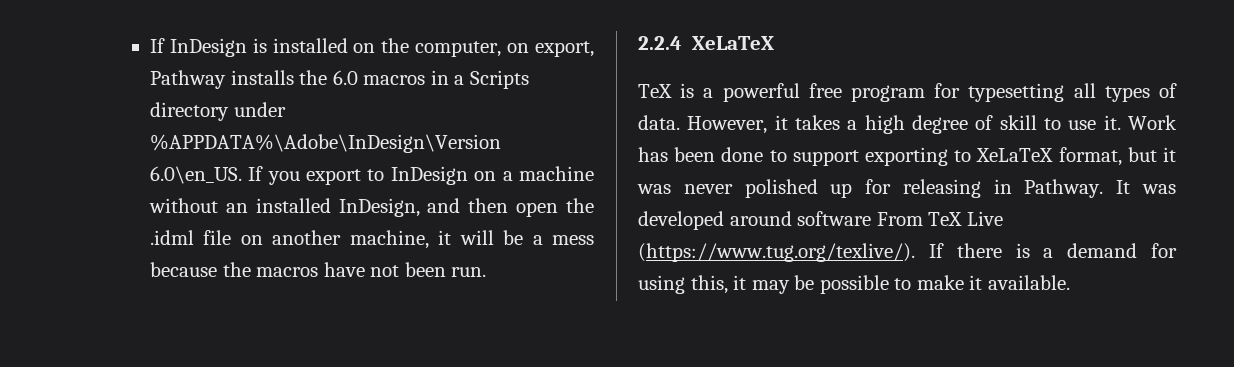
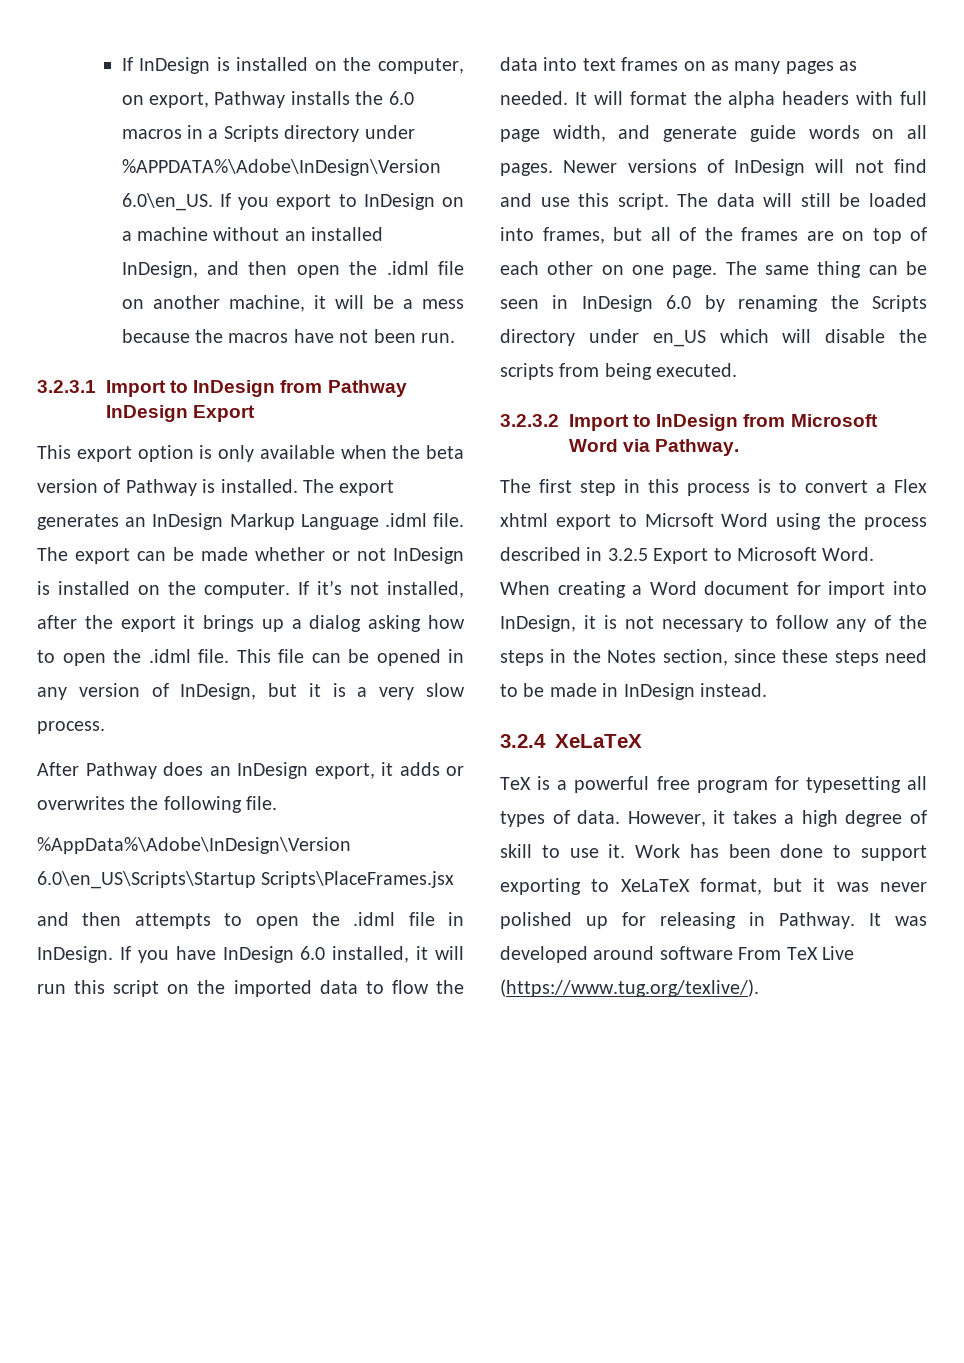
[638,36,682,50] 2.2.4 -> [37,380,407,397] [106,405,256,422] [37,445,464,462] [37,479,395,496] [37,513,465,530] [37,547,464,564] [37,580,464,598] [37,615,465,632] [37,649,464,666] [37,683,465,700] [37,721,105,734] [37,762,464,779] [37,796,278,813] [37,837,351,854] [37,871,455,889] [37,912,464,929] [37,946,464,963] [37,980,464,997] [500,57,858,74] [500,91,927,108] [500,125,927,142] [500,159,927,176] [500,193,927,210] [500,227,927,244] [500,261,927,278] [500,295,927,312] [500,329,927,347] [500,363,738,380] [500,414,878,431] [569,439,740,456] [500,479,927,496] [500,513,927,530] [500,547,875,564] [500,581,927,598] [500,615,928,632] [500,649,927,666] [500,683,767,700] [500,734,546,748] 3.2.3.1 Import to InDesign from Pathway InDesign Export // This export option is only available when the beta version of Pathway is installed. The export generates an InDesign Markup Language .idml file. The export can be made whether or not InDesign is installed on the computer. If it’s not installed, after the export it brings up a dialog asking how to open the .idml file. This file can be opened in any version of InDesign, but it is a very slow process. // After Pathway does an InDesign export, it adds or overwrites the following file. // %AppData%\Adobe\InDesign\Version 6.0\en_US\Scripts\Startup Scripts\PlaceFrames.jsx // and then attempts to open the .idml file in InDesign. If you have InDesign 6.0 installed, it will run this script on the imported data to flow the data into text frames on as many pages as needed. It will format the alpha headers with full page width, and generate guide words on all pages. Newer versions of InDesign will not find and use this script. The data will still be loaded into frames, but all of the frames are on top of each other on one page. The same thing can be seen in InDesign 6.0 by renaming the Scripts directory under en_US which will disable the scripts from being executed. // 3.2.3.2 Import to InDesign from Microsoft Word via Pathway. // The first step in this process is to convert a Flex xhtml export to Micrsoft Word using the process described in 3.2.5 Export to Microsoft Word. When creating a Word document for import into InDesign, it is not necessary to follow any of the steps in the Notes section, since these steps need to be made in InDesign instead. // 3.2.4
[928,243,1177,258] [638,275,1070,294] If there is a demand for using this, it may be possible to make it available. -> (759, 988) none

